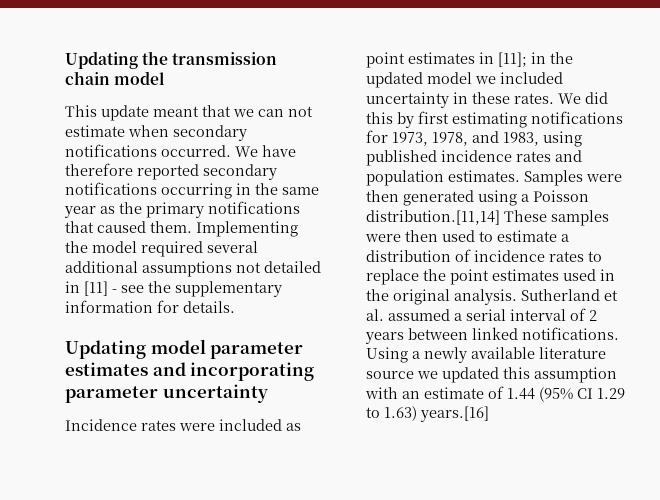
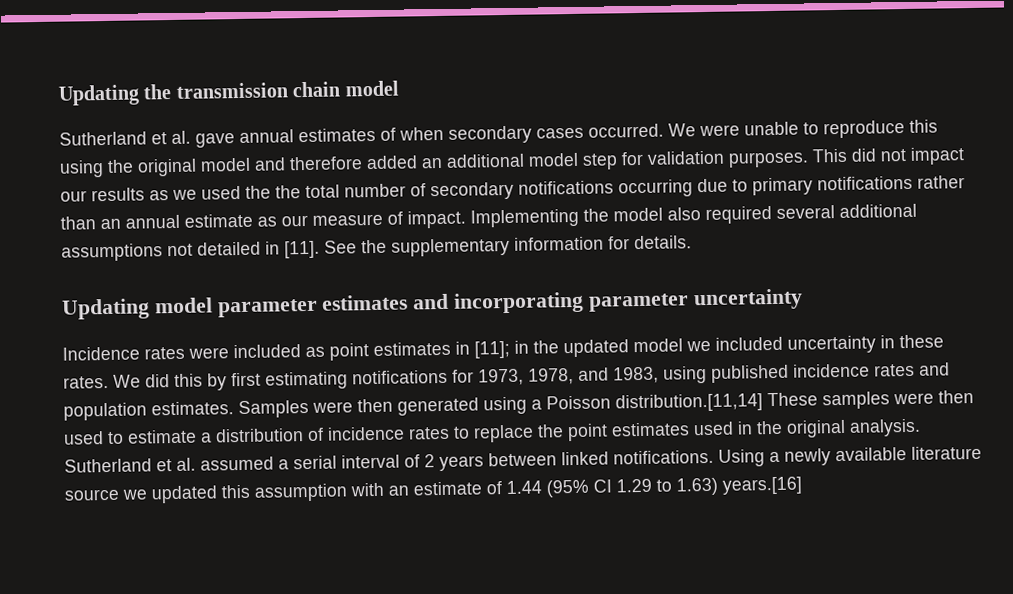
[65,105,313,121] [65,125,125,137] This update meant that we can not estimate -> [59,127,396,148] Sutherland et al. gave annual estimates of
[65,144,157,157] notifications -> [536,127,584,139] cases
[262,145,296,157] [65,163,277,180] [65,182,319,199] [64,201,300,218] [65,221,192,233] have therefore reported secondary notifications occurring in the same year as the primary notifications that caused them. -> [699,119,938,139] [59,147,965,178] [60,175,965,202] [60,210,466,230] were unable to reproduce this using the original model and therefore added an additional model step for validation purposes. This did not impact our results as we used the the total number of secondary notifications occurring due to primary notifications rather than an annual estimate as our measure of impact.
(137, 247) none -> [667,207,701,221] also
[84,281,144,296] [11] - see -> [284,240,357,259] [11]. See

